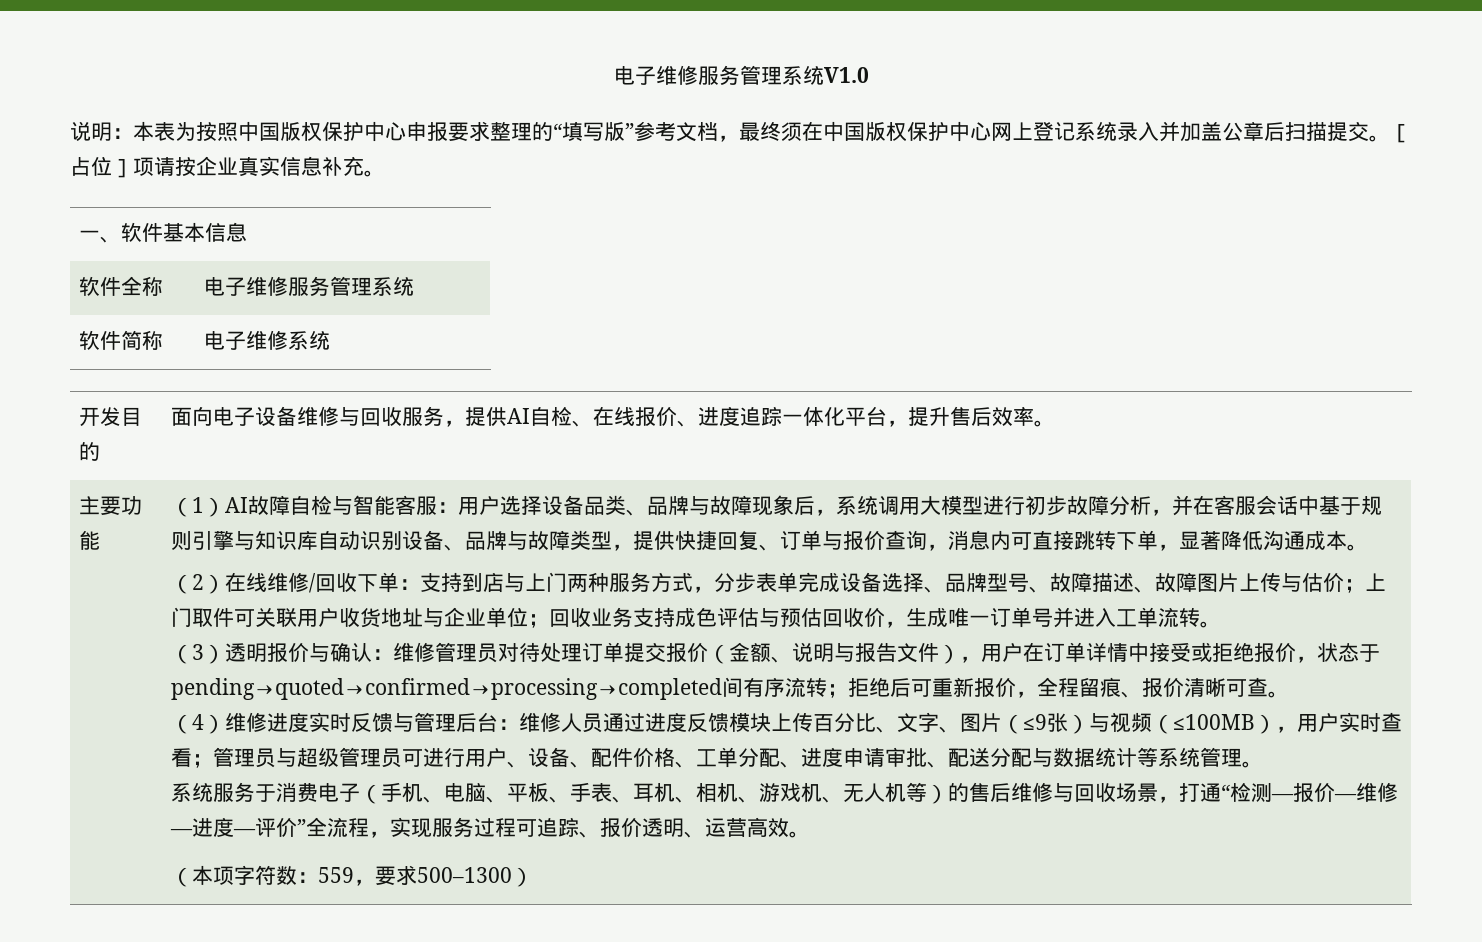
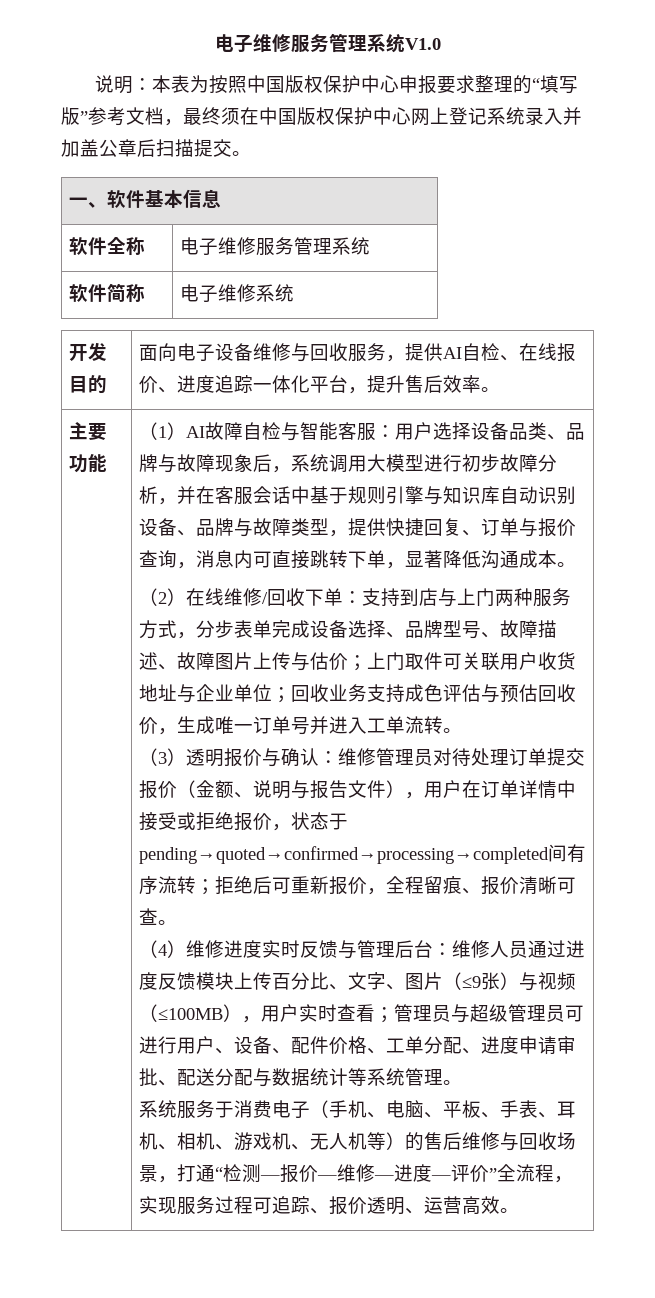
[1390,123,1411,143] [70,156,385,178] ［占位］项请按企业真实信息补充。 -> (251, 153) none
[171,865,534,887] // （本项字符数：559，要求500–1300） -> (519, 1210) none

